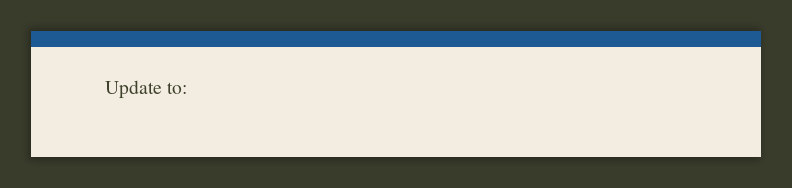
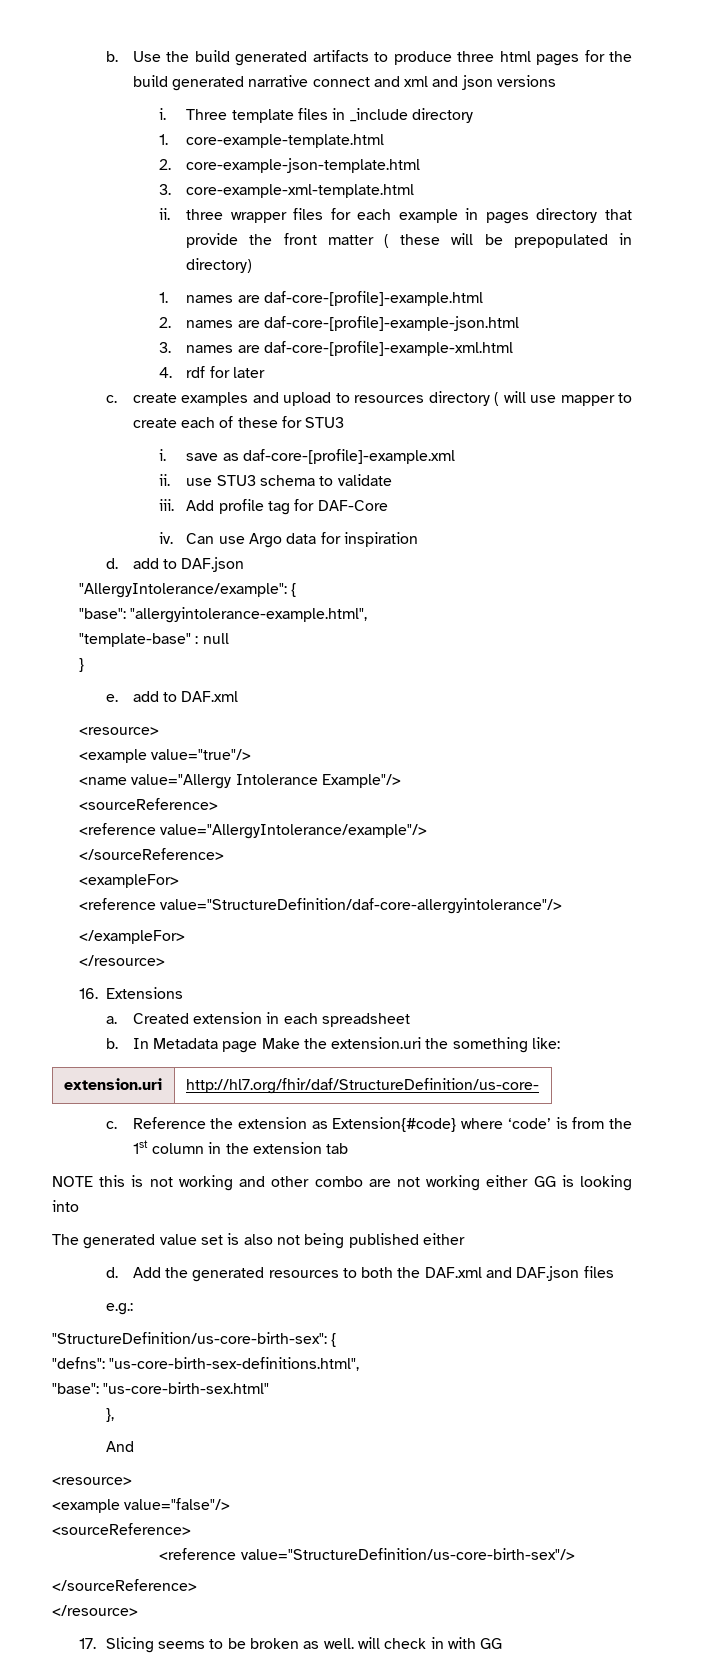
[105,80,188,99] Update to: -> [105,50,632,66] [132,75,557,91] [159,108,473,123] [159,134,385,148] [159,158,421,173] [159,184,415,198] [159,208,633,224] [186,233,633,248] [186,258,253,273] [159,291,483,306] [159,316,519,331] [159,341,513,356] [159,366,265,378] [105,391,632,406] [132,416,345,428] [159,449,455,464] [159,474,392,486] [159,499,388,515] [159,532,418,548] [105,557,245,572] [78,583,297,598] [78,607,368,623] [78,633,229,647] [78,658,84,672] [105,691,239,702] [78,727,159,735] [78,749,252,763] [78,774,401,789] [78,798,218,810] [78,823,428,839] [78,848,224,860] [78,874,179,888] [78,898,563,914] [78,930,185,944] [78,955,165,966] [78,987,183,999] [105,1012,410,1027] [105,1037,561,1053] [63,1078,162,1090] [185,1078,539,1094] [105,1117,633,1132] [132,1140,349,1154] [52,1175,632,1191] [52,1200,79,1212] [52,1233,465,1249] [105,1266,614,1282] [105,1303,133,1315] [52,1332,337,1347] [52,1357,360,1371] [52,1382,270,1394] [105,1408,114,1422] [105,1441,134,1452] [52,1477,132,1485] [52,1498,231,1513] [52,1523,191,1535] [159,1548,575,1560] [52,1579,197,1591] [52,1605,138,1616] [78,1637,503,1653] b. Use the build generated artifacts to produce three html pages for the build generated narrative connect and xml and json versions // i. Three template files in _include directory // 1. core-example-template.html // 2. core-example-json-template.html // 3. core-example-xml-template.html // ii. three wrapper files for each example in pages directory that provide the front matter ( these will be prepopulated in directory) // 1. names are daf-core-[profile]-example.html // 2. names are daf-core-[profile]-example-json.html // 3. names are daf-core-[profile]-example-xml.html // 4. rdf for later // c. create examples and upload to resources directory ( will use mapper to create each of these for STU3 // i. save as daf-core-[profile]-example.xml // ii. use STU3 schema to validate // iii. Add profile tag for DAF-Core // iv. Can use Argo data for inspiration // d. add to DAF.json // "AllergyIntolerance/example": { // "base": "allergyintolerance-example.html", // "template-base" : null // } // e. add to DAF.xml // <resource> // <example value="true"/> // <name value="Allergy Intolerance Example"/> // <sourceReference> // <reference value="AllergyIntolerance/example"/> // </sourceReference> // <exampleFor> // <reference value="StructureDefinition/daf-core-allergyintolerance"/> // </exampleFor> // </resource> // 16. Extensions // a. Created extension in each spreadsheet // b. In Metadata page Make the extension.uri the something like: // extension.uri | http://hl7.org/fhir/daf/StructureDefinition/us-core- // c. Reference the extension as Extension{#code} where ‘code’ is from the 1st column in the extension tab // NOTE this is not working and other combo are not working either GG is looking into // The generated value set is also not being published either // d. Add the generated resources to both the DAF.xml and DAF.json files // e.g.: // "StructureDefinition/us-core-birth-sex": { // "defns": "us-core-birth-sex-definitions.html", // "base": "us-core-birth-sex.html" // }, // And // <resource> // <example value="false"/> // <sourceReference> // <reference value="StructureDefinition/us-core-birth-sex"/> // </sourceReference> // </resource> // 17. Slicing seems to be broken as well. will check in with GG

